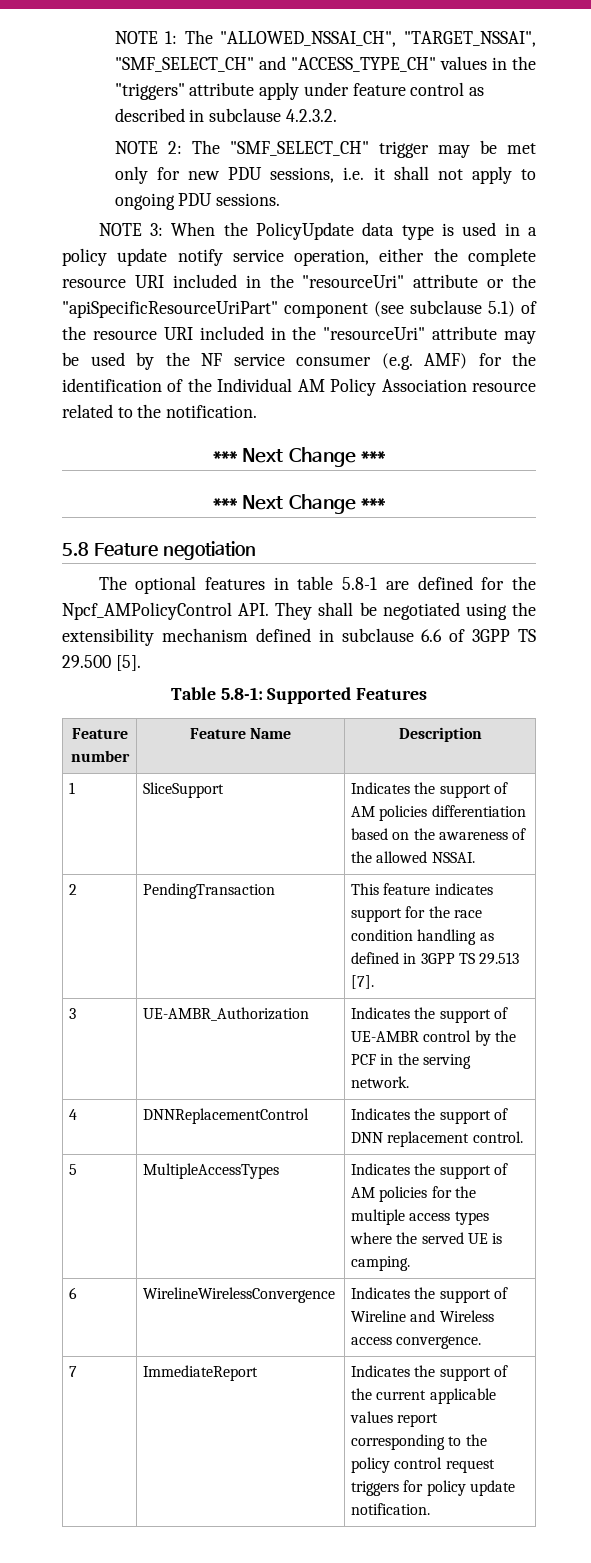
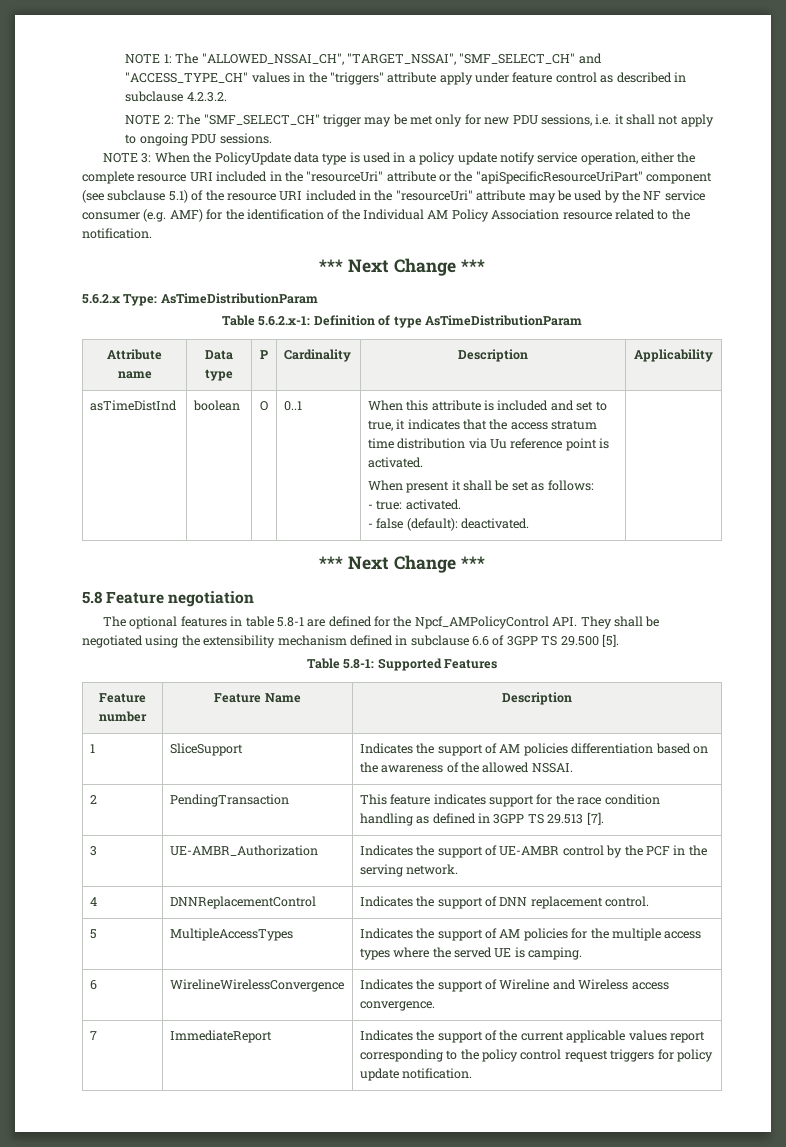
(385, 456) none -> [82,293,318,306] [222,315,582,328] [107,349,162,360] [117,371,152,379] [205,350,233,360] [205,369,233,381] [260,350,268,359] [283,349,351,362] [458,349,528,362] [634,349,713,362] [89,400,177,411] [192,400,240,411] [260,401,268,411] [283,401,302,411] [367,400,607,411] [367,419,598,431] [367,438,610,451] [367,457,423,468] [367,480,594,493] [367,499,461,510] [367,518,530,531] // 5.6.2.x Type: AsTimeDistributionParam // Table 5.6.2.x-1: Definition of type AsTimeDistributionParam // Attribute name | Data type | P | Cardinality | Description | Applicability // asTimeDistInd | boolean | O | 0..1 | When this attribute is included and set to true, it indicates that the access stratum time distribution via Uu reference point is activated. // When present it shall be set as follows: // - true: activated. // - false (default): deactivated. |

